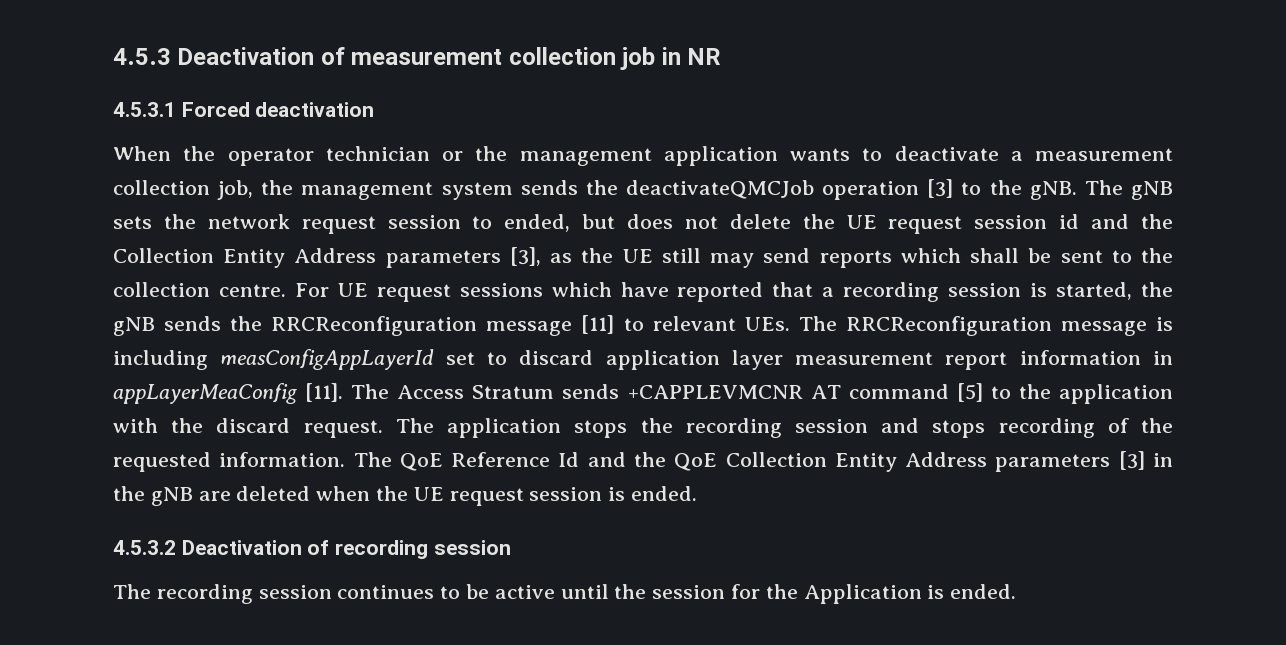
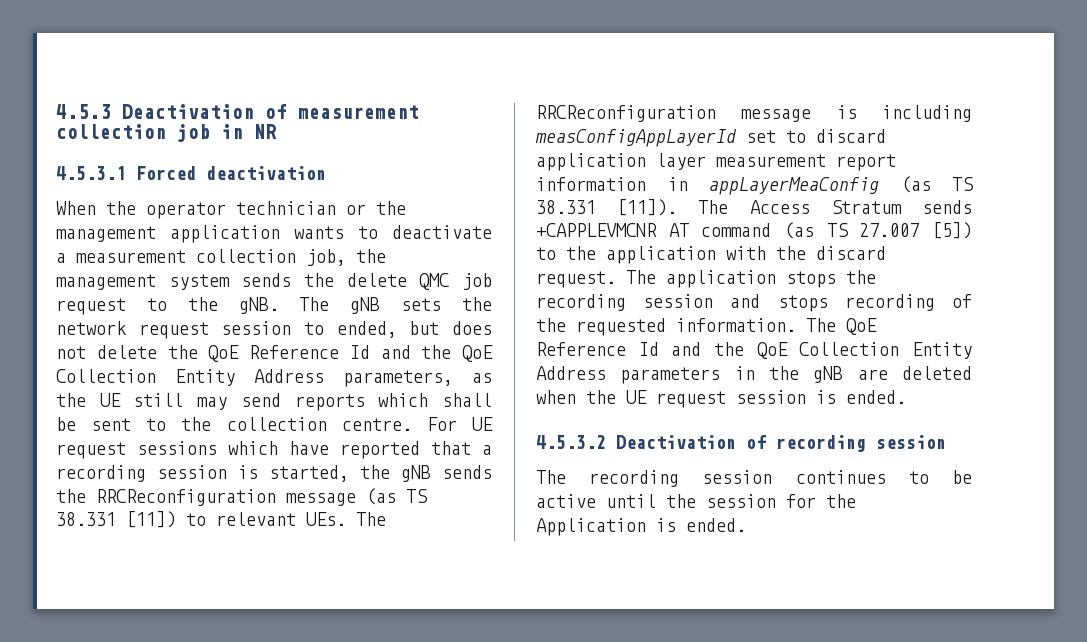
[626,179,954,200] deactivateQMCJob operation [3] -> [346,273,493,290] [56,298,126,315] delete QMC job request
[846,214,1173,234] [113,247,541,268] UE request session id and the Collection Entity Address parameters [3], -> [208,345,493,362] [56,369,453,387] QoE Reference Id and the QoE Collection Entity Address parameters,
[581,315,615,334] [11] -> [366,488,428,505] [56,511,176,528] (as TS 38.331 [11])
[305,383,344,402] [11]. -> [900,176,974,193] [536,199,678,216] (as TS 38.331 [11]).
[956,383,983,402] [5] -> [784,222,972,239] (as TS 27.007 [5])
[1118,451,1145,470] [3] -> (721, 375) none

